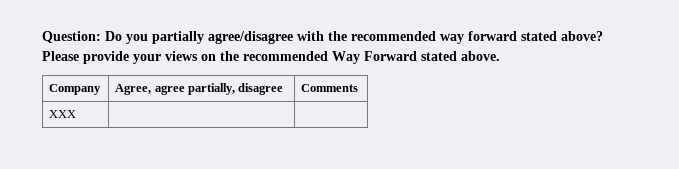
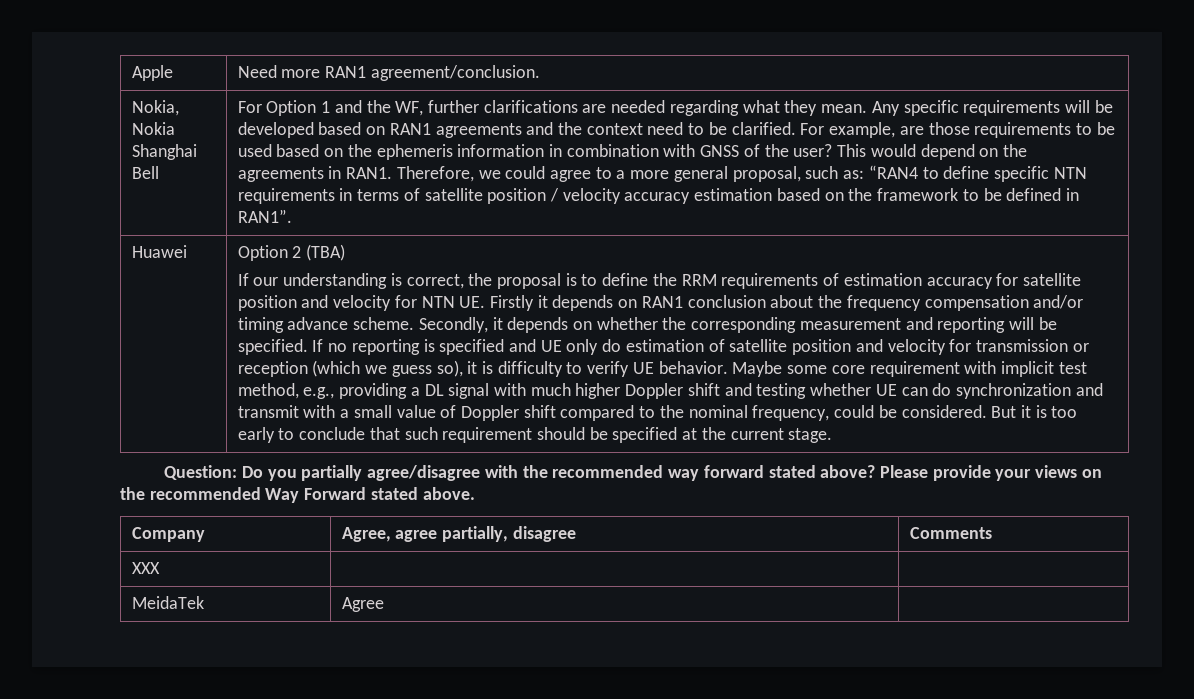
(42, 37) none -> [131,65,173,81] [237,65,540,81] [131,100,179,116] [131,122,175,135] [131,144,197,160] [131,166,159,179] [237,100,1113,116] [237,122,1115,138] [237,144,1028,160] [237,165,1087,182] [237,188,1080,204] [237,209,292,223] [131,245,187,258] [237,244,346,261] [237,273,1082,289] [237,295,1084,311] [237,317,1057,333] [237,339,1089,355] [237,360,1087,377] [237,383,1103,399] [237,405,1078,421] [237,427,833,443] Apple | Need more RAN1 agreement/conclusion. // Nokia, Nokia Shanghai Bell | For Option 1 and the WF, further clarifications are needed regarding what they mean. Any specific requirements will be developed based on RAN1 agreements and the context need to be clarified. For example, are those requirements to be used based on the ephemeris information in combination with GNSS of the user? This would depend on the agreements in RAN1. Therefore, we could agree to a more general proposal, such as: “RAN4 to define specific NTN requirements in terms of satellite position / velocity accuracy estimation based on the framework to be defined in RAN1”. // Huawei | Option 2 (TBA) // If our understanding is correct, the proposal is to define the RRM requirements of estimation accuracy for satellite position and velocity for NTN UE. Firstly it depends on RAN1 conclusion about the frequency compensation and/or timing advance scheme. Secondly, it depends on whether the corresponding measurement and reporting will be specified. If no reporting is specified and UE only do estimation of satellite position and velocity for transmission or reception (which we guess so), it is difficulty to verify UE behavior. Maybe some core requirement with implicit test method, e.g., providing a DL signal with much higher Doppler shift and testing whether UE can do synchronization and transmit with a small value of Doppler shift compared to the nominal frequency, could be considered. But it is too early to conclude that such requirement should be specified at the current stage. //
(77, 114) none -> [131,596,204,609] [341,597,384,612] // MeidaTek | Agree |

